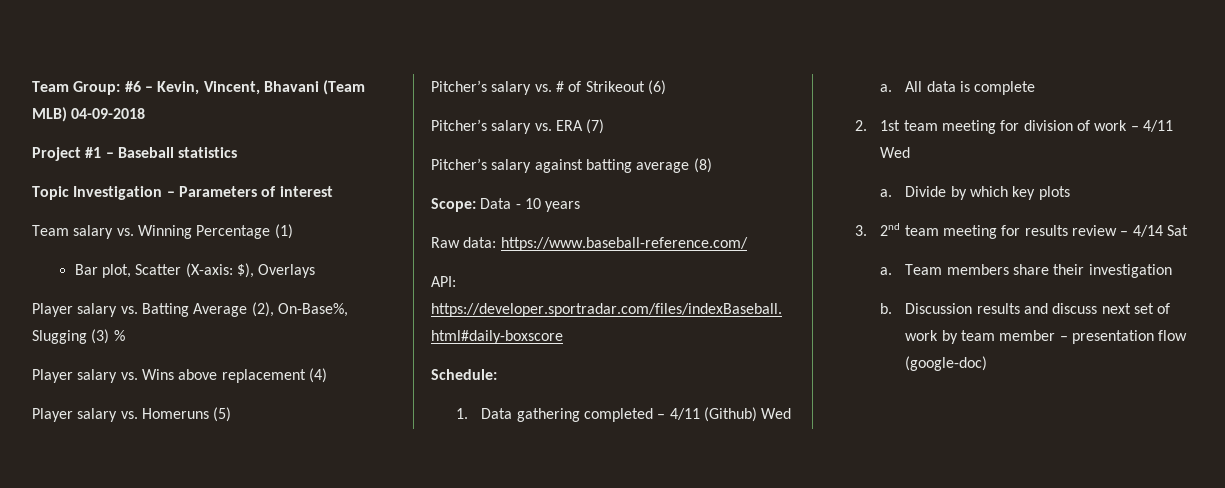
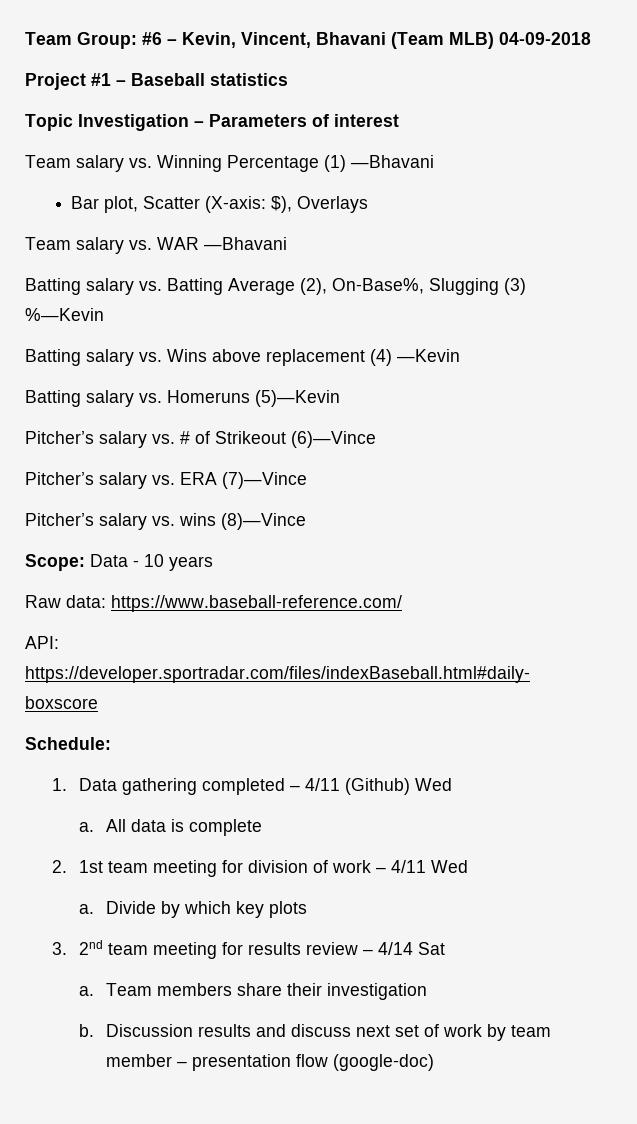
(293, 231) none -> [351,155,434,168] —Bhavani
[32,303,73,317] Player -> [25,237,287,254] [25,278,81,295] Team salary vs. WAR —Bhavani // Batting
[113,330,125,341] [32,369,73,383] % // Player -> [25,308,104,321] [25,349,81,366] %—Kevin // Batting
[32,408,73,422] // Player -> [397,349,460,362] [25,390,81,407] —Kevin // Batting
[213,407,232,422] (5) -> [255,390,340,407] (5)—Kevin
[647,80,666,95] (6) -> [291,431,376,448] (6)—Vince
[586,119,605,134] [431,158,712,173] (7) // Pitcher’s salary against batting average (8) -> [222,472,307,489] [25,513,306,530] (7)—Vince // Pitcher’s salary vs. wins (8)—Vince

